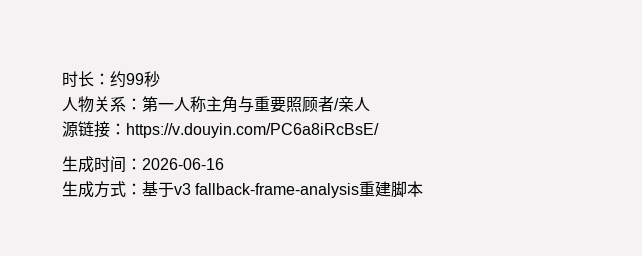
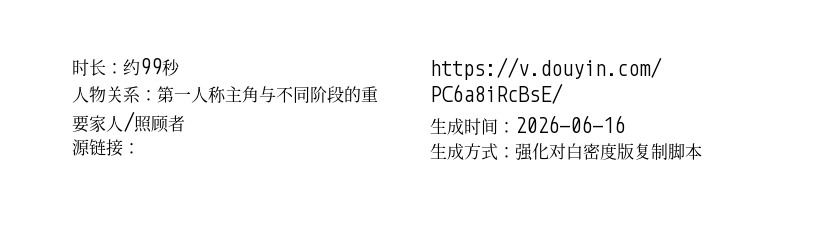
[254,96,286,113] 重要 -> [276,86,378,103] [72,111,135,133] 不同阶段的重要家人/
[334,96,370,112] /亲人 -> (185, 123) none
[142,181,392,198] 基于v3 fallback-frame-analysis重建 -> [515,143,668,161] 强化对白密度版复制

